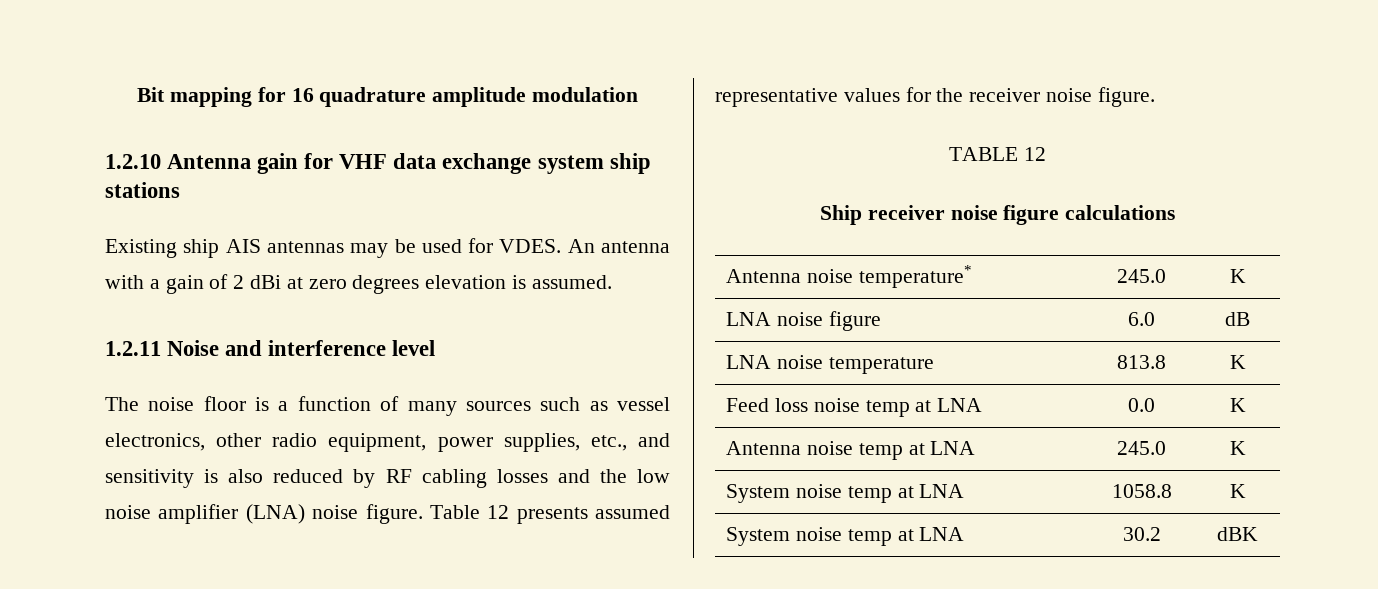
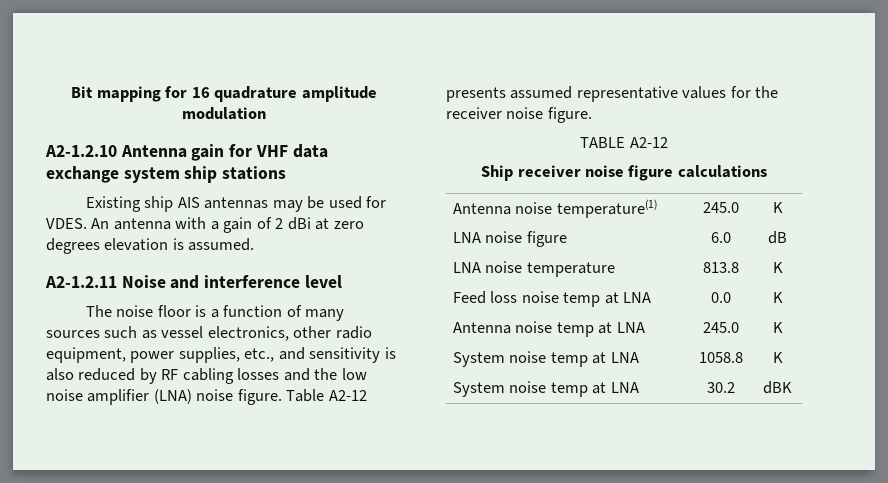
[105,154,161,169] 1.2.10 -> [45,145,117,157] A2-1.2.10
[105,341,161,356] 1.2.11 -> [45,276,117,288] A2-1.2.11
[487,505,510,519] 12 -> [328,390,367,401] A2-12
[1023,147,1046,161] 12 -> [629,137,668,148] A2-12
[858,265,972,288] temperature* -> [556,199,657,218] temperature(1)

